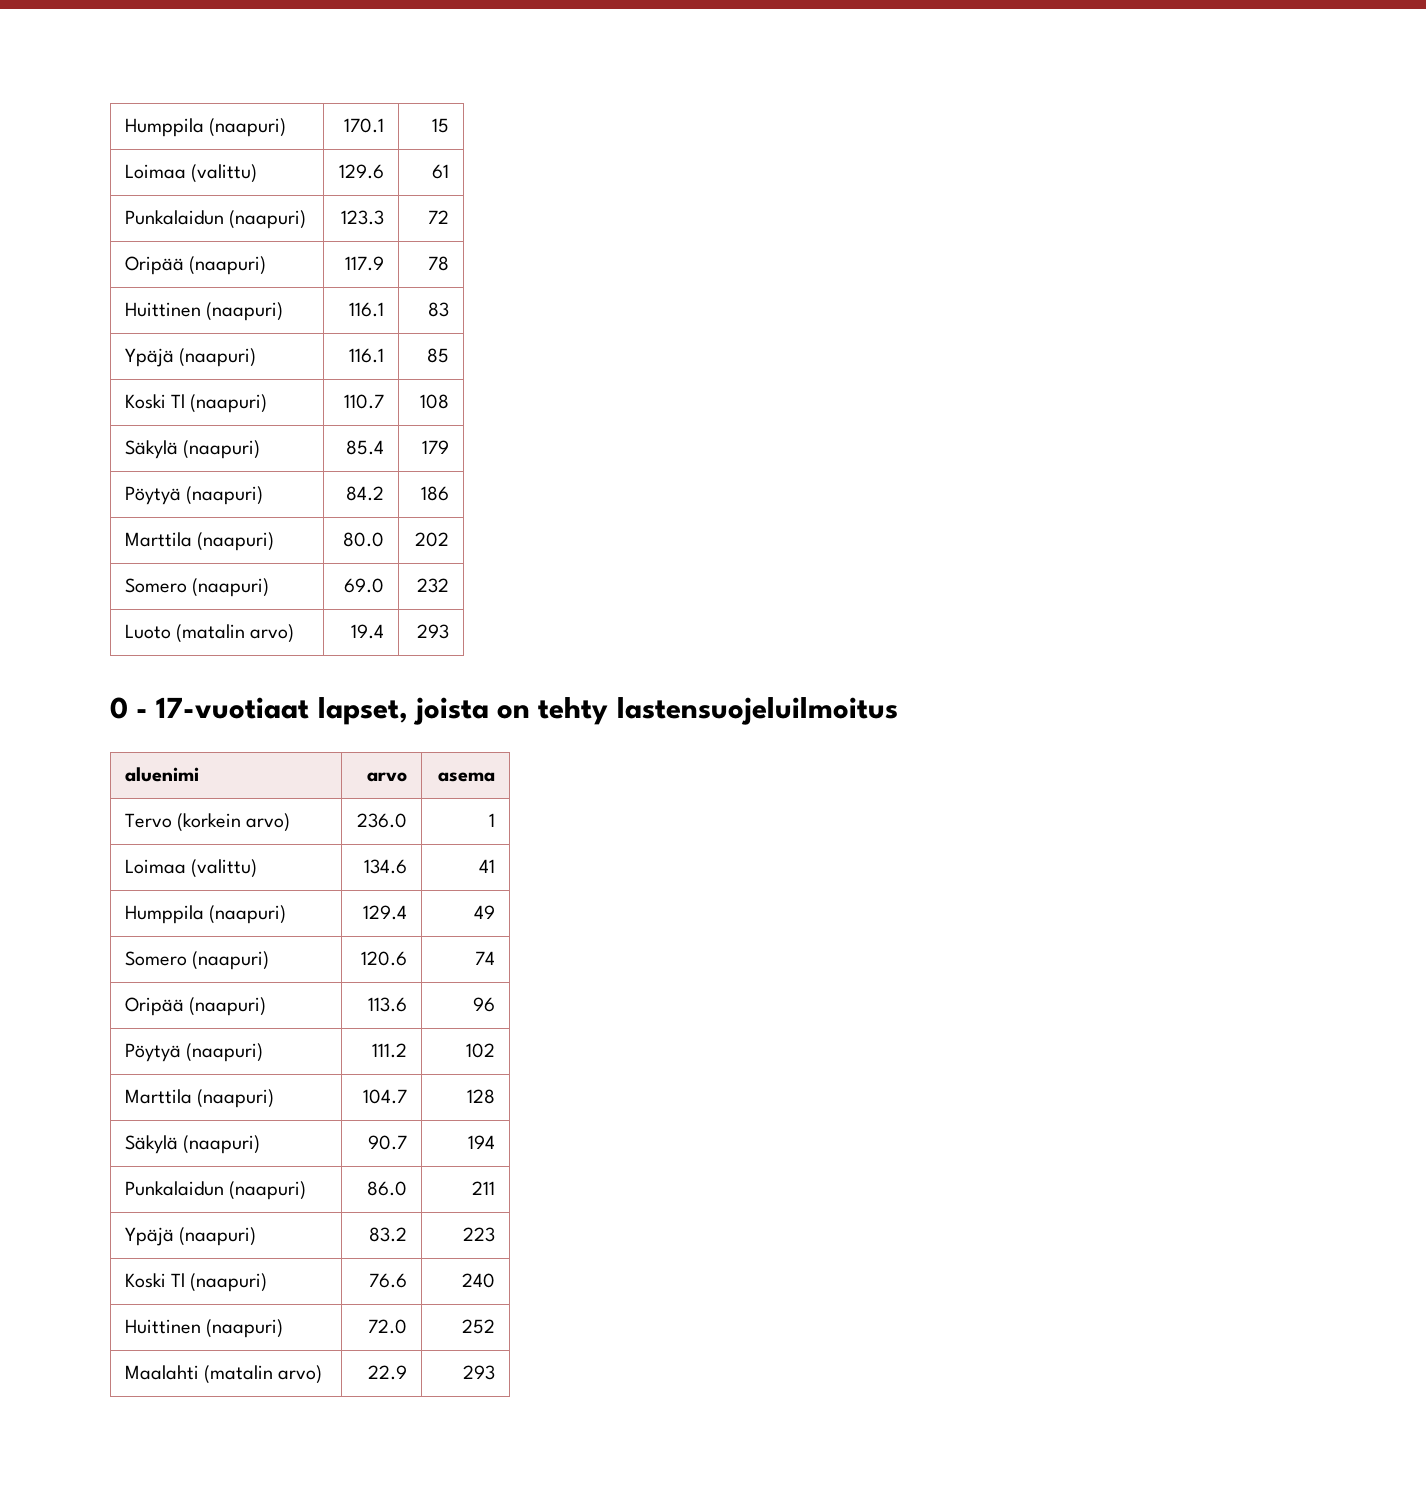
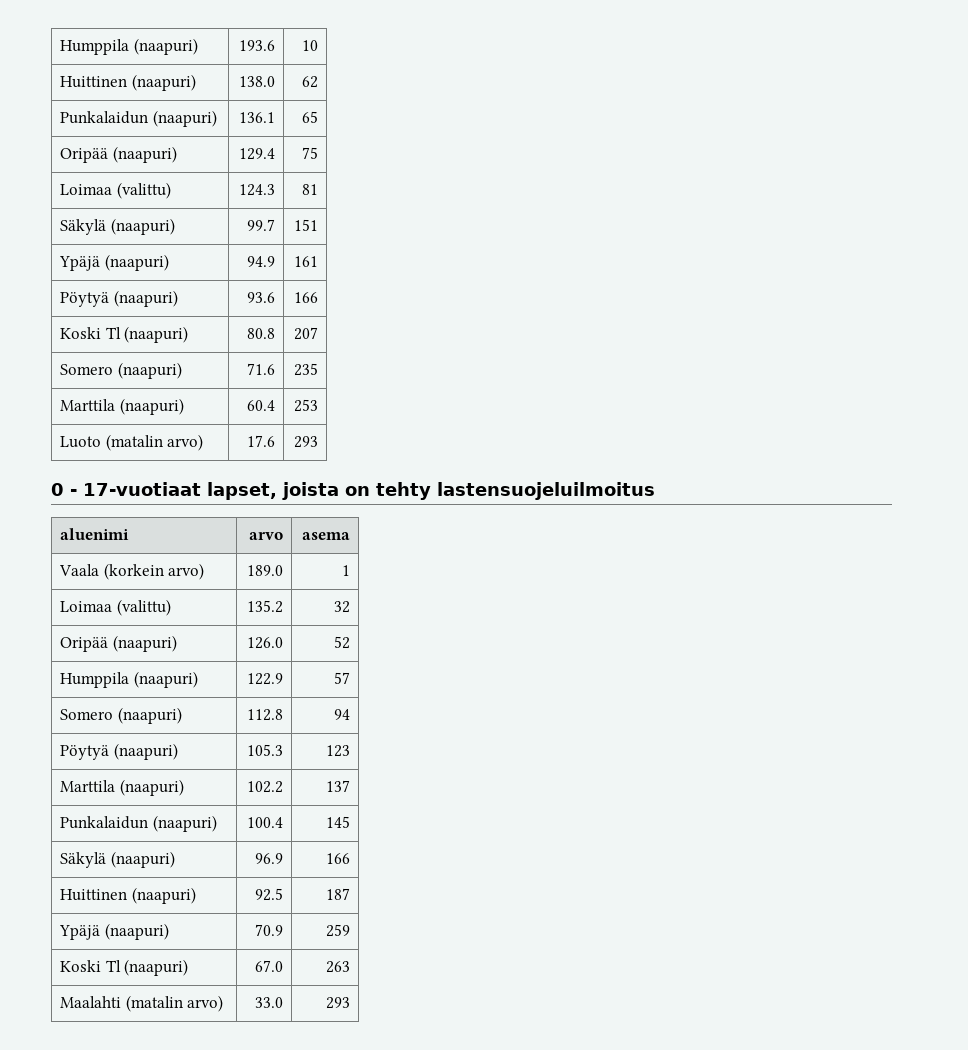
[124,118,287,137] [344,118,385,133] [432,118,450,133] [124,164,258,183] [339,164,385,179] [432,164,450,179] [124,210,307,229] [341,210,385,225] [428,210,450,224] [124,256,267,275] [345,256,385,271] [428,256,450,271] [124,302,284,321] [349,302,385,317] [428,302,450,317] [124,348,257,367] [349,348,385,363] [427,348,450,363] [124,394,268,413] [344,394,385,409] [420,394,450,409] [124,440,261,459] [346,440,385,455] [422,440,450,454] [124,486,264,505] [346,486,385,501] [421,486,450,501] [124,532,275,551] [343,532,385,547] [415,532,450,547] [124,578,270,597] [344,578,385,593] [417,578,450,593] Humppila (naapuri) | 170.1 | 15 // Loimaa (valittu) | 129.6 | 61 // Punkalaidun (naapuri) | 123.3 | 72 // Oripää (naapuri) | 117.9 | 78 // Huittinen (naapuri) | 116.1 | 83 // Ypäjä (naapuri) | 116.1 | 85 // Koski Tl (naapuri) | 110.7 | 108 // Säkylä (naapuri) | 85.4 | 179 // Pöytyä (naapuri) | 84.2 | 186 // Marttila (naapuri) | 80.0 | 202 // Somero (naapuri) | 69.0 | 232 -> [60,38,198,55] [238,40,275,51] [301,40,318,51] [60,74,196,91] [238,76,275,87] [301,76,318,88] [60,110,217,127] [238,112,275,123] [301,111,318,123] [60,146,177,163] [238,148,275,160] [301,147,318,159] [60,182,171,199] [238,184,275,196] [301,184,318,195] [60,218,175,235] [246,219,275,231] [293,219,318,231] [59,254,169,271] [246,256,275,267] [293,256,318,267] [60,290,178,307] [246,292,275,303] [293,292,318,303] [60,326,189,343] [246,328,275,339] [293,327,318,340] [60,362,182,379] [246,363,275,375] [293,363,318,376] [60,398,184,415] [246,400,275,411] [293,399,318,412] Humppila (naapuri) | 193.6 | 10 // Huittinen (naapuri) | 138.0 | 62 // Punkalaidun (naapuri) | 136.1 | 65 // Oripää (naapuri) | 129.4 | 75 // Loimaa (valittu) | 124.3 | 81 // Säkylä (naapuri) | 99.7 | 151 // Ypäjä (naapuri) | 94.9 | 161 // Pöytyä (naapuri) | 93.6 | 166 // Koski Tl (naapuri) | 80.8 | 207 // Somero (naapuri) | 71.6 | 235 // Marttila (naapuri) | 60.4 | 253
[351,624,385,639] 19.4 -> [246,435,275,447] 17.6
[124,813,172,828] Tervo -> [59,564,100,576] Vaala
[357,813,408,828] 236.0 -> [246,565,283,576] 189.0
[364,859,408,874] [479,859,496,873] [124,905,287,924] [363,905,408,920] [474,905,496,919] [124,951,270,970] [361,951,408,966] [475,951,496,965] [124,997,267,1016] [368,997,408,1012] [473,997,496,1012] [124,1043,264,1062] [372,1043,408,1058] [466,1043,496,1058] [124,1089,275,1108] [363,1089,408,1104] [467,1089,496,1104] [124,1135,261,1154] [368,1135,408,1150] [468,1135,496,1149] [124,1181,307,1200] [367,1181,408,1196] [472,1181,496,1195] [124,1227,257,1246] [369,1227,408,1242] [463,1227,496,1242] [124,1273,268,1292] [369,1273,408,1288] [462,1273,496,1288] [124,1319,284,1338] [368,1319,408,1334] [462,1319,496,1334] 134.6 | 41 // Humppila (naapuri) | 129.4 | 49 // Somero (naapuri) | 120.6 | 74 // Oripää (naapuri) | 113.6 | 96 // Pöytyä (naapuri) | 111.2 | 102 // Marttila (naapuri) | 104.7 | 128 // Säkylä (naapuri) | 90.7 | 194 // Punkalaidun (naapuri) | 86.0 | 211 // Ypäjä (naapuri) | 83.2 | 223 // Koski Tl (naapuri) | 76.6 | 240 // Huittinen (naapuri) | 72.0 | 252 -> [246,600,283,613] [333,601,350,613] [60,635,177,652] [246,637,283,649] [333,636,350,649] [60,671,198,688] [246,673,283,685] [333,672,350,684] [60,707,182,724] [246,709,283,721] [333,709,350,720] [60,743,178,760] [246,744,283,756] [325,745,350,757] [60,779,184,796] [246,781,283,793] [325,780,350,792] [60,815,217,832] [246,817,283,828] [325,816,350,828] [60,851,175,868] [254,853,283,864] [325,853,350,864] [60,887,196,904] [254,888,283,901] [325,888,350,900] [59,923,169,940] [254,924,283,936] [325,924,350,937] [60,959,189,976] [254,960,283,972] [325,961,350,973] 135.2 | 32 // Oripää (naapuri) | 126.0 | 52 // Humppila (naapuri) | 122.9 | 57 // Somero (naapuri) | 112.8 | 94 // Pöytyä (naapuri) | 105.3 | 123 // Marttila (naapuri) | 102.2 | 137 // Punkalaidun (naapuri) | 100.4 | 145 // Säkylä (naapuri) | 96.9 | 166 // Huittinen (naapuri) | 92.5 | 187 // Ypäjä (naapuri) | 70.9 | 259 // Koski Tl (naapuri) | 67.0 | 263
[368,1365,408,1380] 22.9 -> [254,997,283,1008] 33.0

